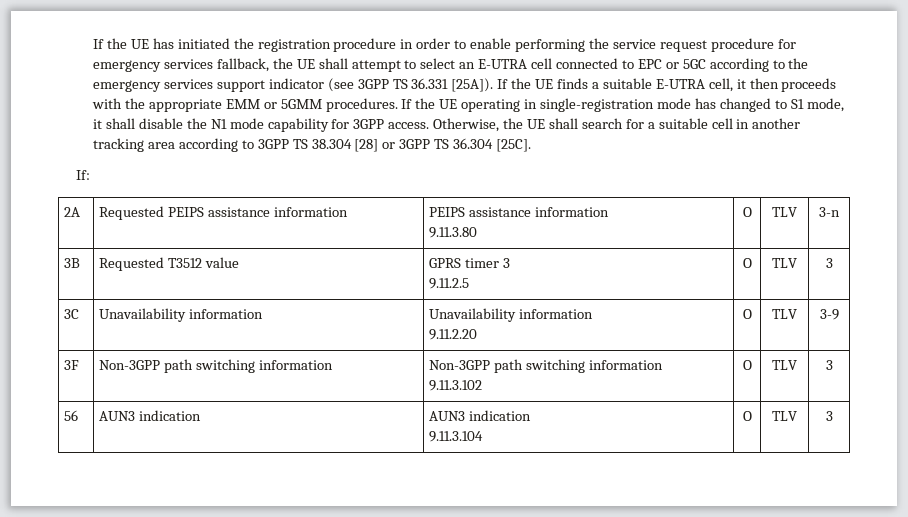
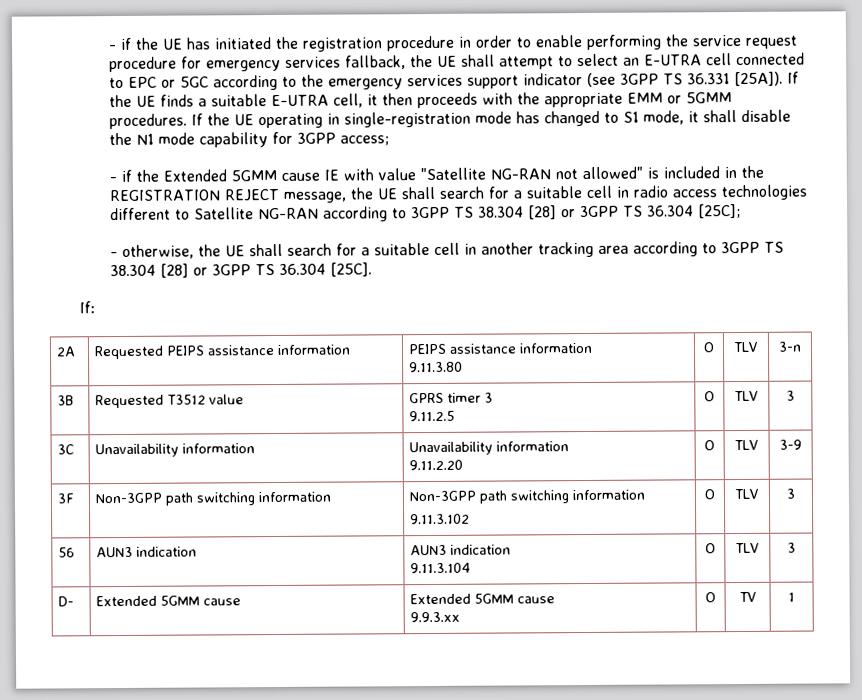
[93,39,105,49] If -> [108,37,132,51] - if
[388,118,500,132] access. Otherwise, -> [339,135,389,146] [108,165,764,183] [108,184,808,203] [109,204,741,222] [109,244,194,259] access; // - if the Extended 5GMM cause IE with value "Satellite NG-RAN not allowed" is included in the REGISTRATION REJECT message, the UE shall search for a suitable cell in radio access technologies different to Satellite NG-RAN according to 3GPP TS 38.304 [28] or 3GPP TS 36.304 [25C]; // - otherwise,
(833, 416) none -> [58,596,75,607] [96,595,242,607] [410,593,556,605] [410,611,461,623] [705,592,716,603] [738,591,757,603] [788,592,795,602] // D- | Extended 5GMM cause | Extended 5GMM cause // 9.9.3.xx | O | TV | 1

